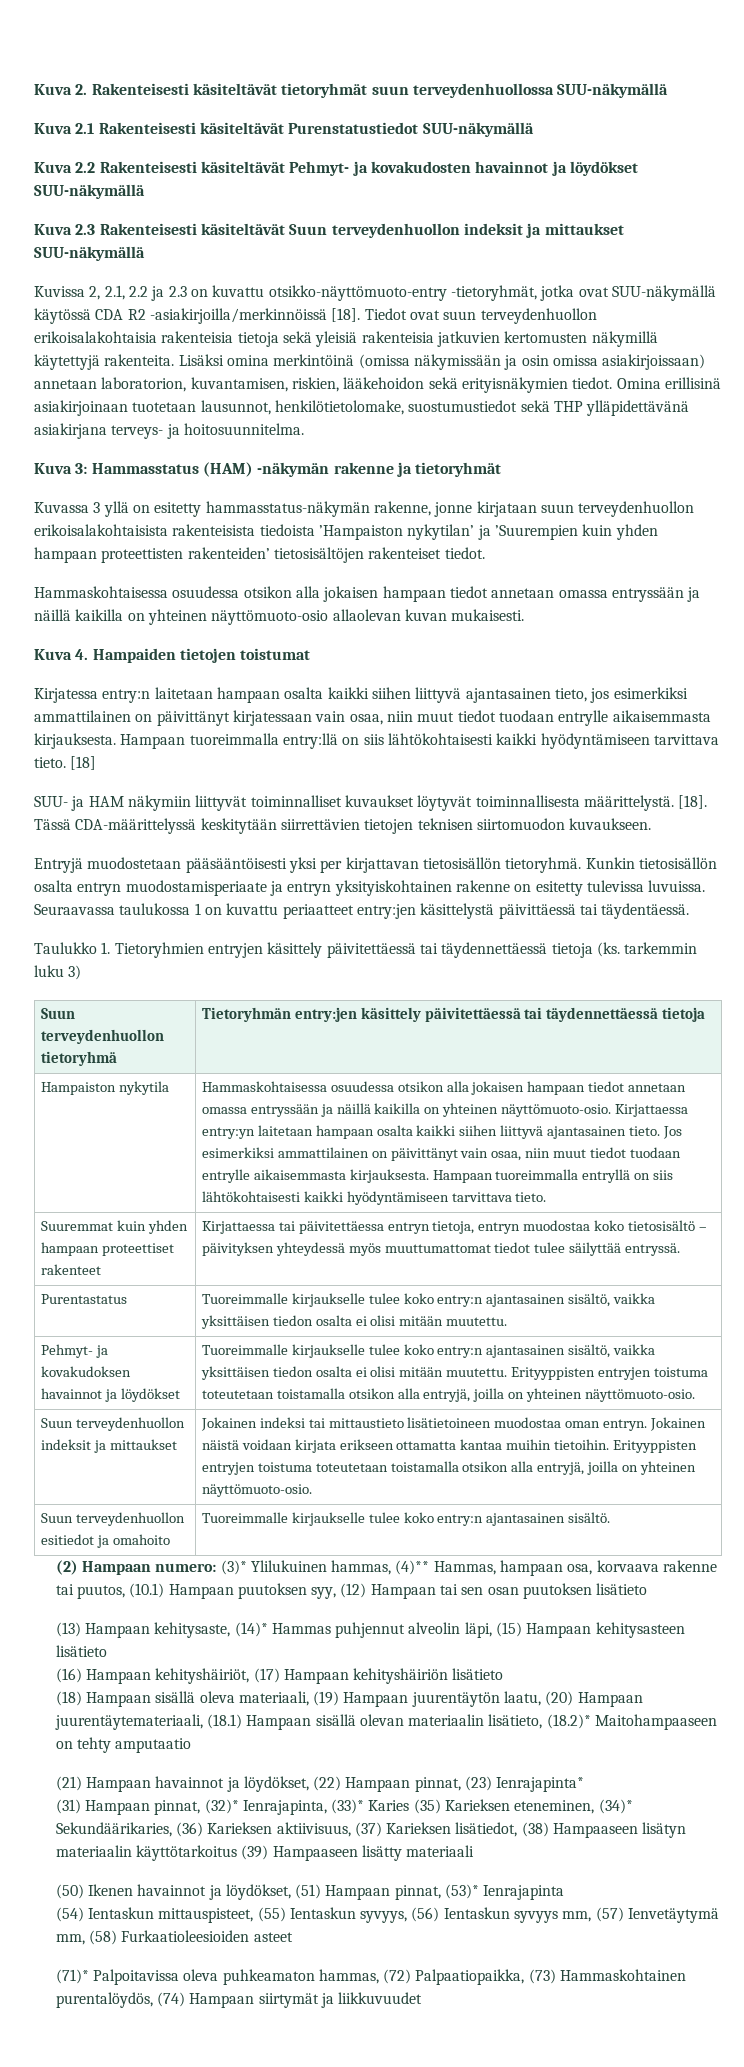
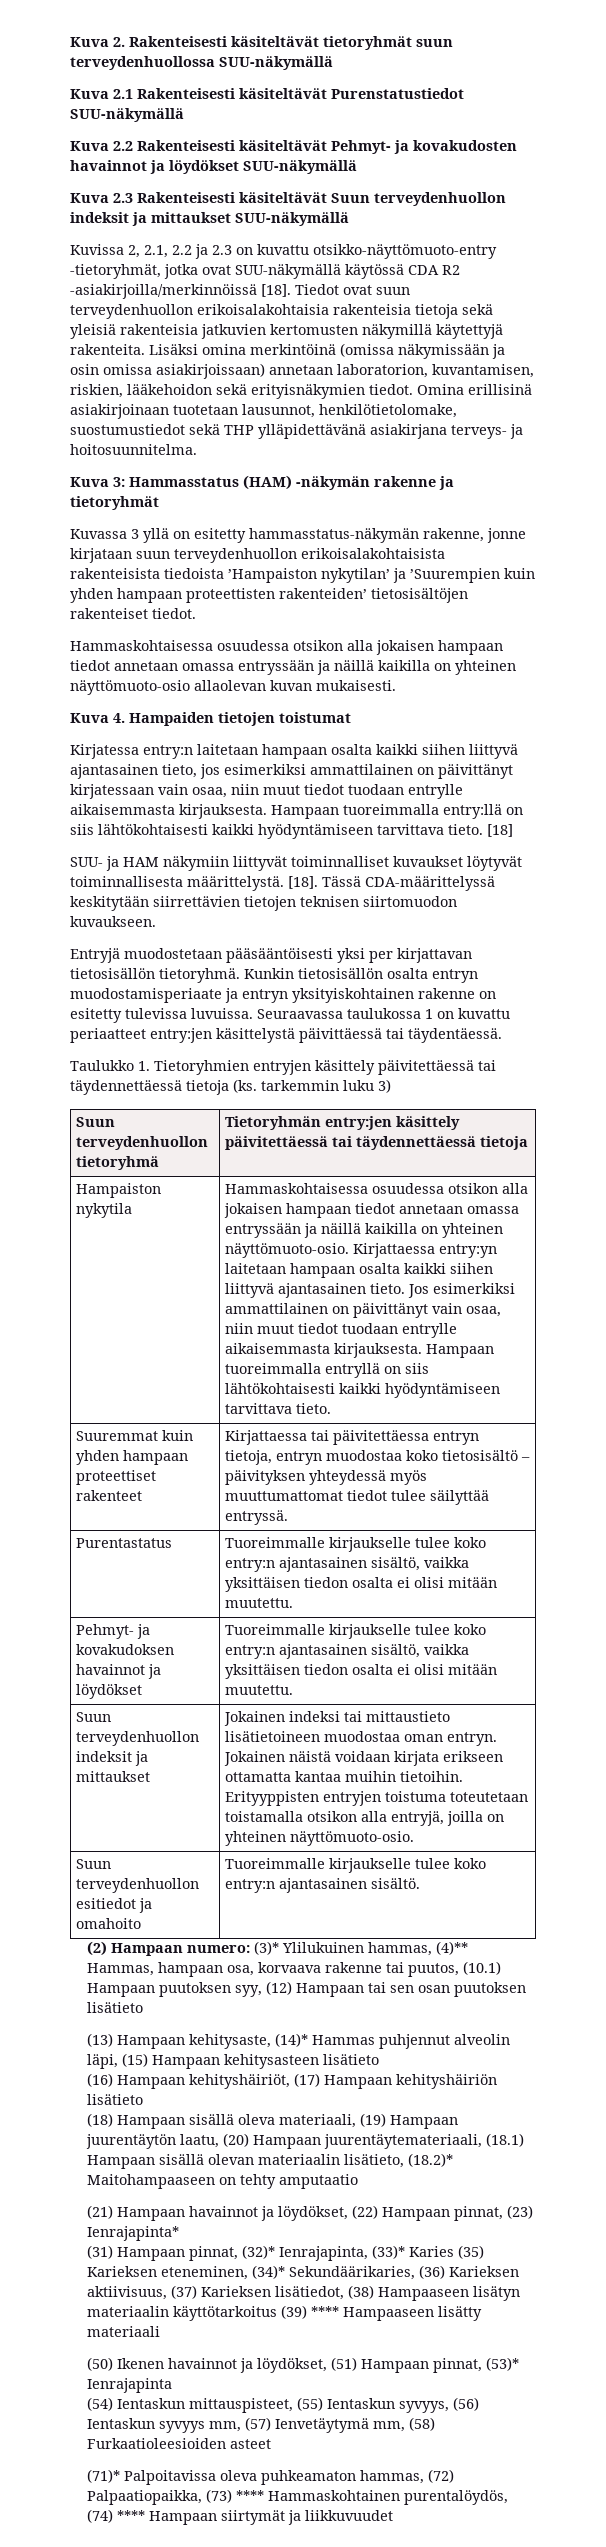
[511,1367,709,1380] [201,1388,696,1402] Erityyppisten entryjen toistuma toteutetaan toistamalla otsikon alla entryjä, joilla on yhteinen näyttömuoto-osio. -> (294, 1690) none
(269, 1852) none -> [310,2306,339,2317] ****
(556, 1976) none -> [235,2490,264,2501] ****
(185, 1999) none -> [116,2510,145,2521] ****

